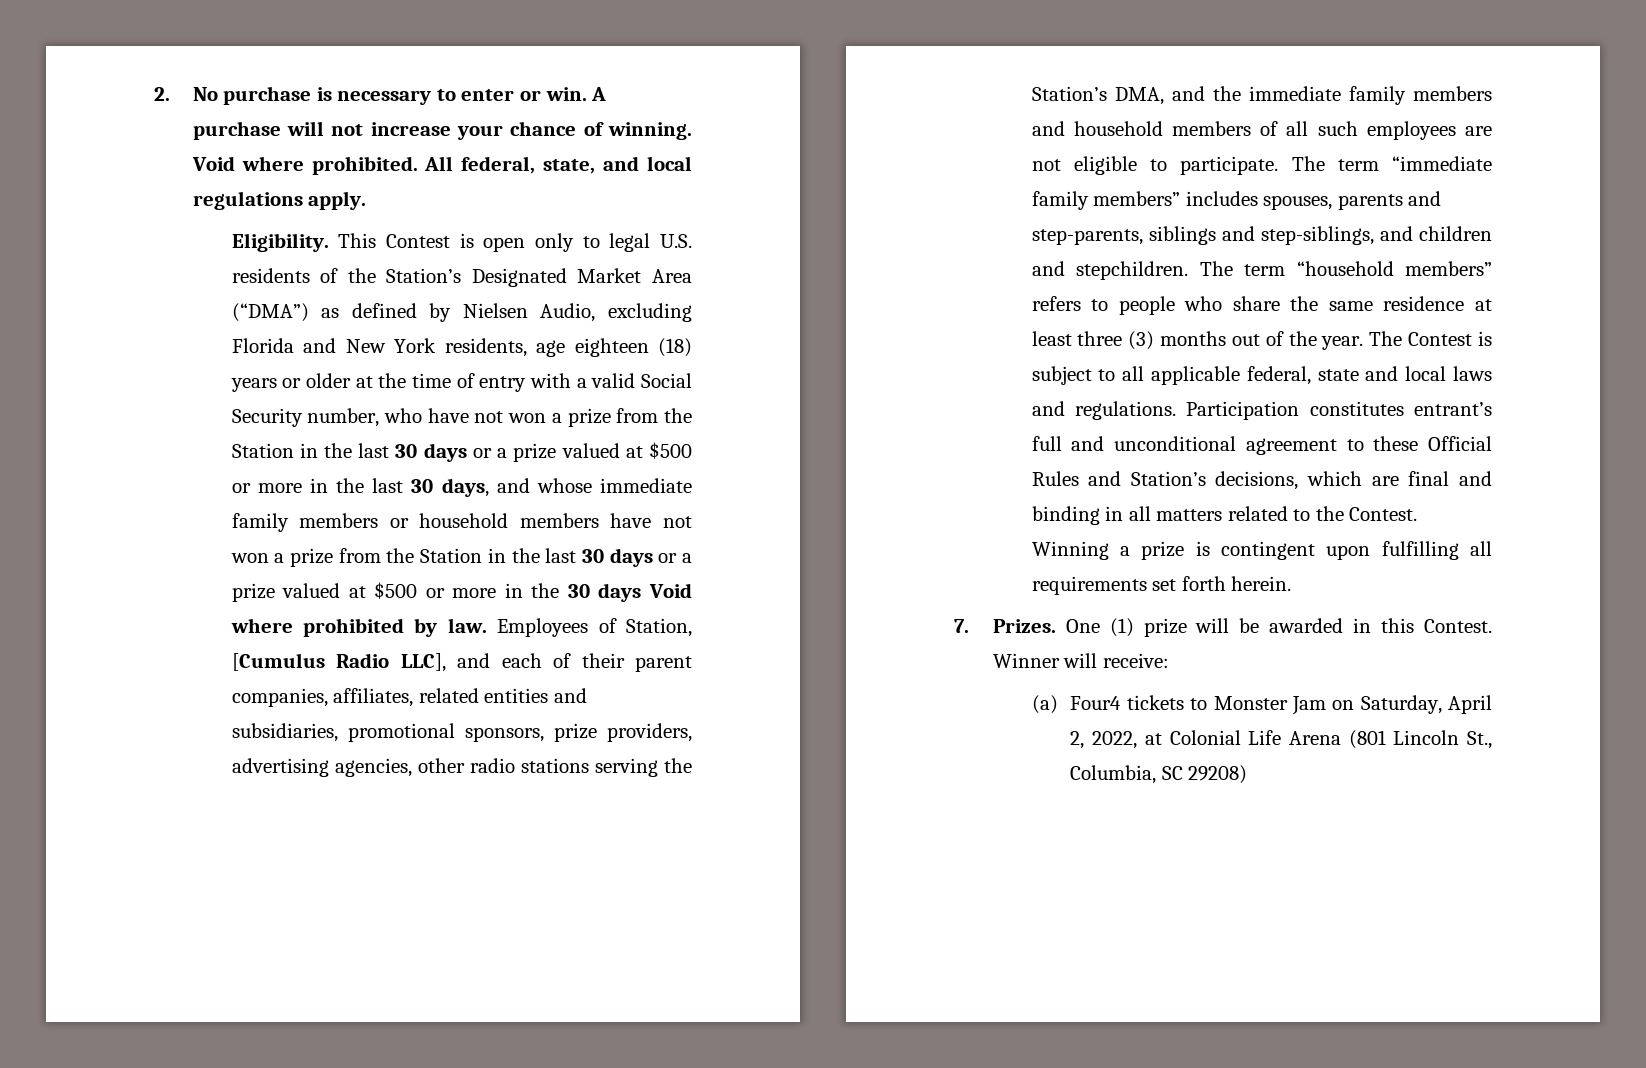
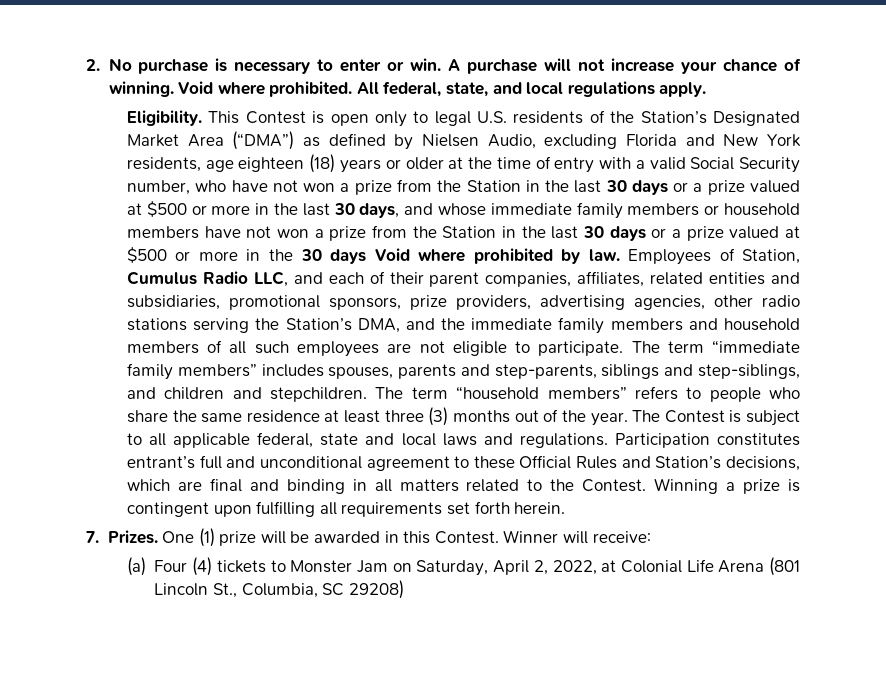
[231,653,446,672] [Cumulus Radio LLC], -> [126,271,288,287] Cumulus Radio LLC,
[1070,696,1122,710] Four4 -> [154,557,213,576] Four (4)

